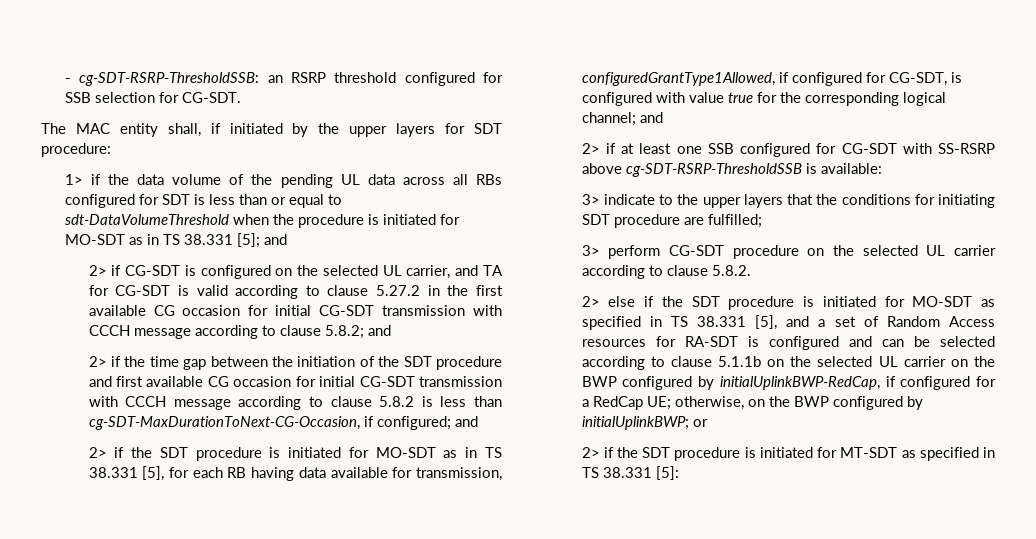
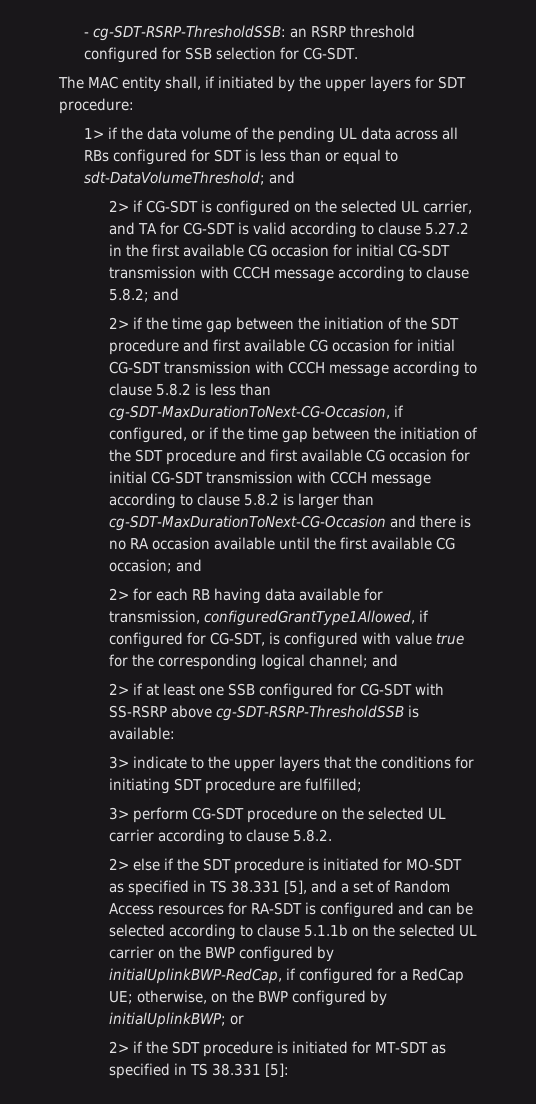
[64,214,460,228] [64,233,260,248] sdt-DataVolumeThreshold when the procedure is initiated for MO-SDT as in TS 38.331 [5]; -> [83,171,265,185] sdt-DataVolumeThreshold;
[376,416,478,430] [88,447,503,461] [88,466,165,481] configured; and // 2> if the SDT procedure is initiated for MO-SDT as in TS 38.331 [5], -> [108,427,478,443] [108,449,470,465] [108,471,431,487] [108,493,374,509] [108,515,471,531] [108,537,455,550] [108,559,202,573] [108,588,129,600] configured, or if the time gap between the initiation of the SDT procedure and first available CG occasion for initial CG-SDT transmission with CCCH message according to clause 5.8.2 is larger than cg-SDT-MaxDurationToNext-CG-Occasion and there is no RA occasion available until the first available CG occasion; and // 2>

